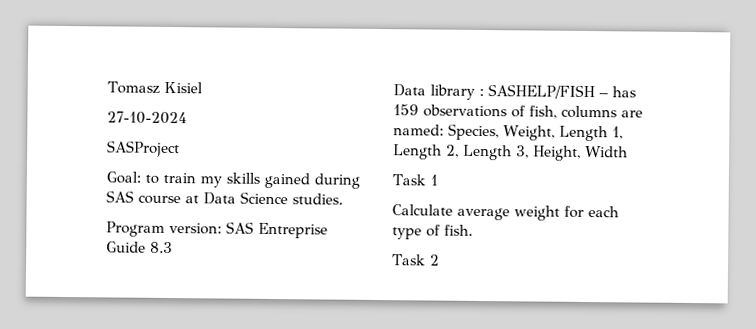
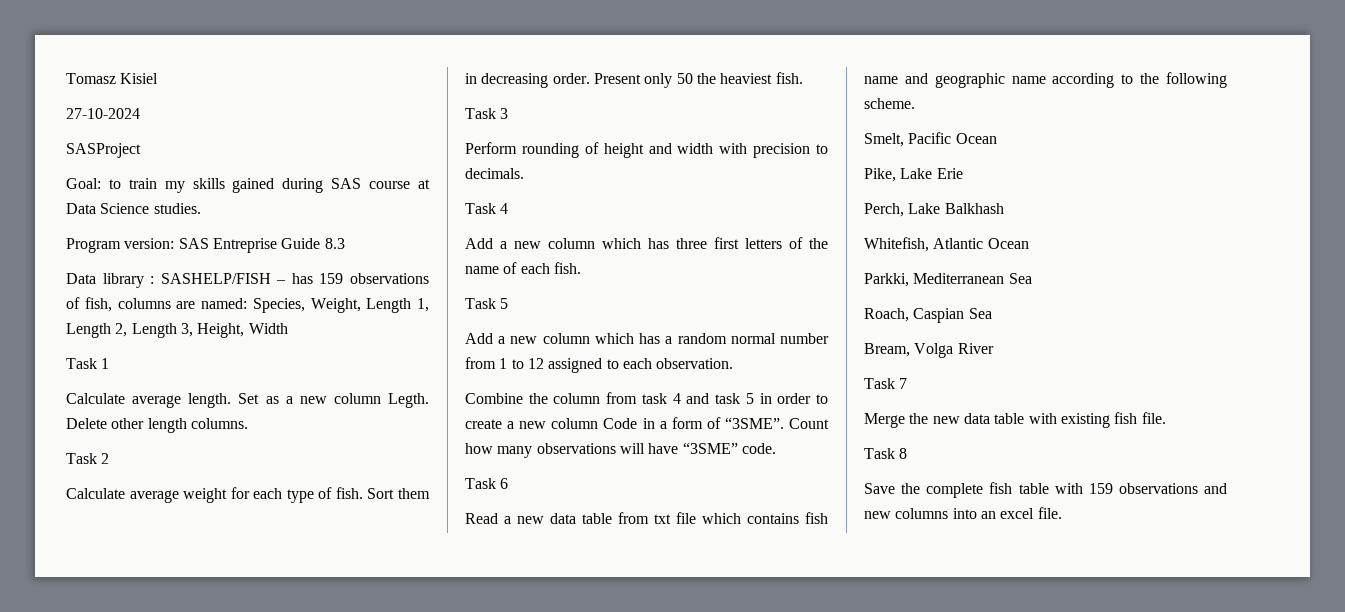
(438, 180) none -> [66,393,429,408] [66,418,248,433] [66,453,110,464] // Calculate average length. Set as a new column Legth. Delete other length columns. // Task 2
[392,254,440,266] // Task 2 -> [367,488,430,499] [465,72,803,88] [465,108,509,119] [465,142,828,158] [465,168,524,179] [465,203,509,214] [465,237,828,249] [465,262,581,274] [465,298,509,309] [465,333,829,344] [465,357,734,373] [465,392,828,404] [465,417,829,429] [465,442,776,458] [465,478,509,489] [465,512,828,524] [864,72,1227,88] [864,98,915,109] [864,132,997,147] [864,168,963,182] [864,203,1004,217] [864,237,1029,252] [864,273,1032,287] [864,308,992,323] [864,343,994,358] [864,378,908,389] [864,412,1166,428] [864,448,908,459] [864,482,1227,498] [864,507,1062,519] Sort them in decreasing order. Present only 50 the heaviest fish. // Task 3 // Perform rounding of height and width with precision to decimals. // Task 4 // Add a new column which has three first letters of the name of each fish. // Task 5 // Add a new column which has a random normal number from 1 to 12 assigned to each observation. // Combine the column from task 4 and task 5 in order to create a new column Code in a form of “3SME”. Count how many observations will have “3SME” code. // Task 6 // Read a new data table from txt file which contains fish name and geographic name according to the following scheme. // Smelt, Pacific Ocean // Pike, Lake Erie // Perch, Lake Balkhash // Whitefish, Atlantic Ocean // Parkki, Mediterranean Sea // Roach, Caspian Sea // Bream, Volga River // Task 7 // Merge the new data table with existing fish file. // Task 8 // Save the complete fish table with 159 observations and new columns into an excel file.

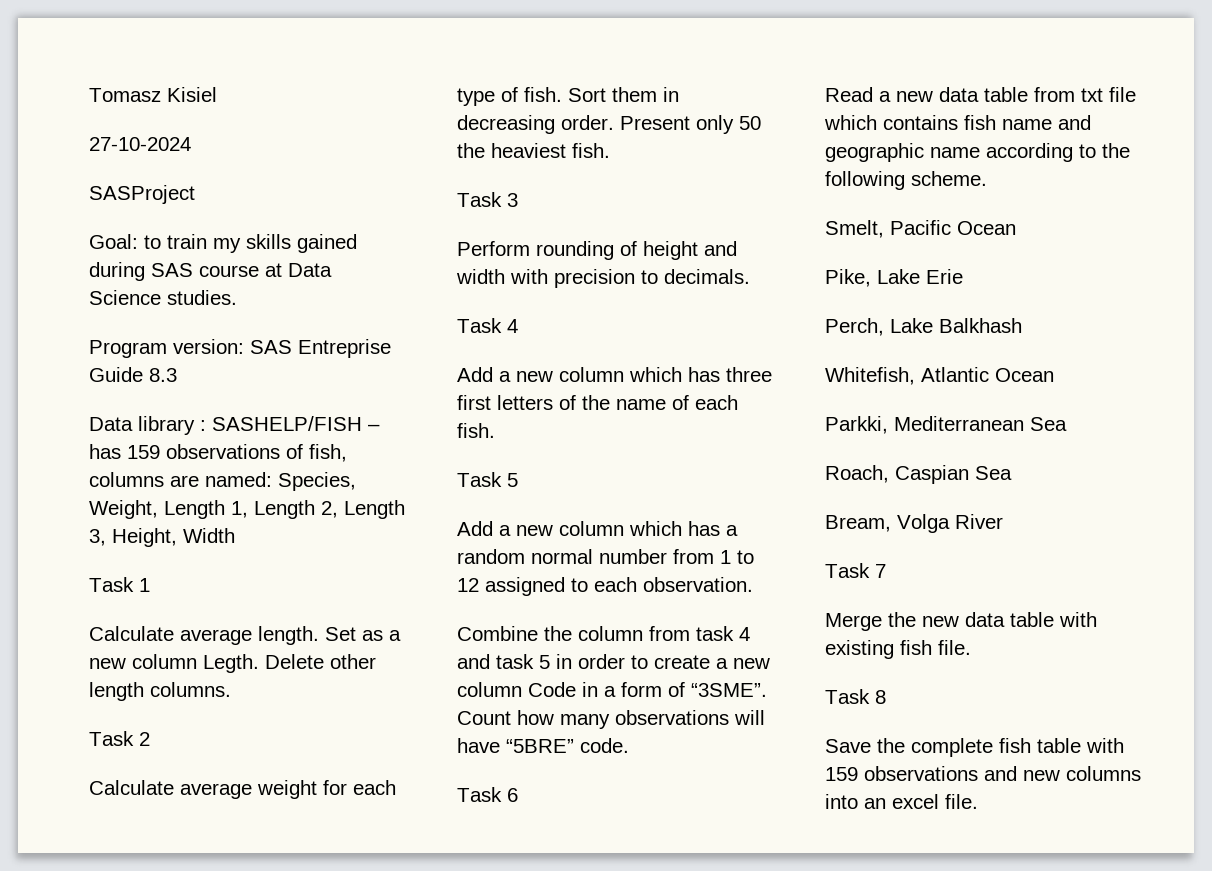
[682,442,738,454] “3SME” -> [506,739,574,753] “5BRE”

